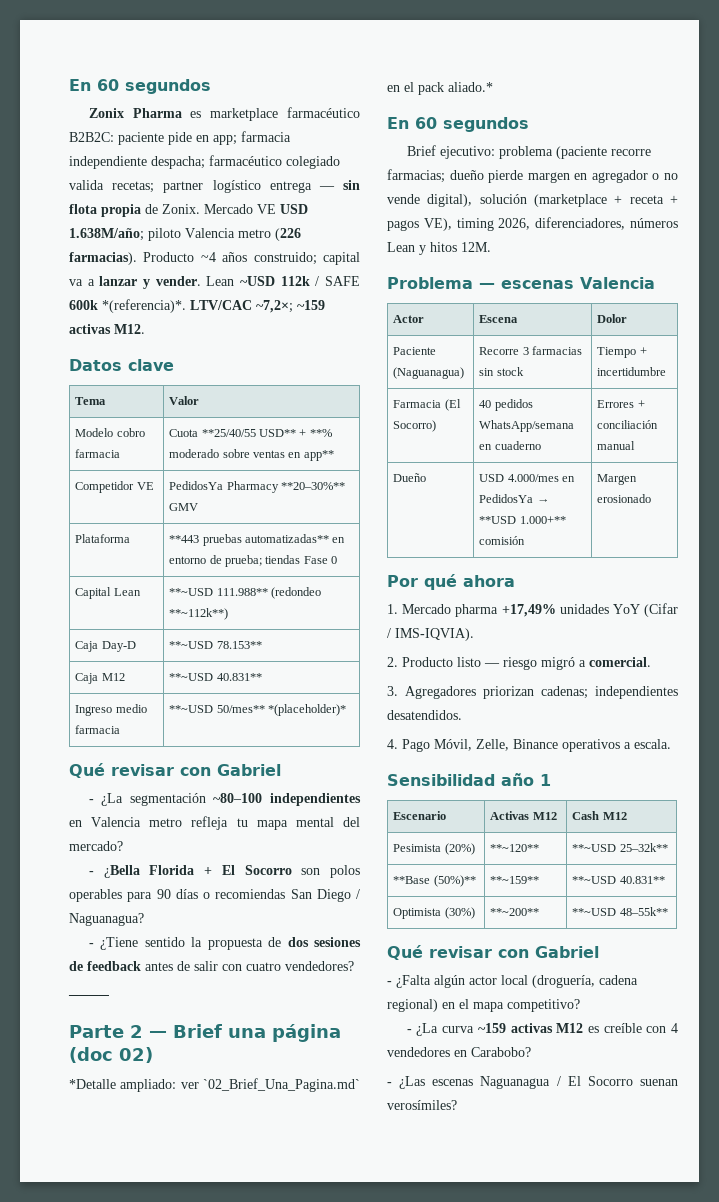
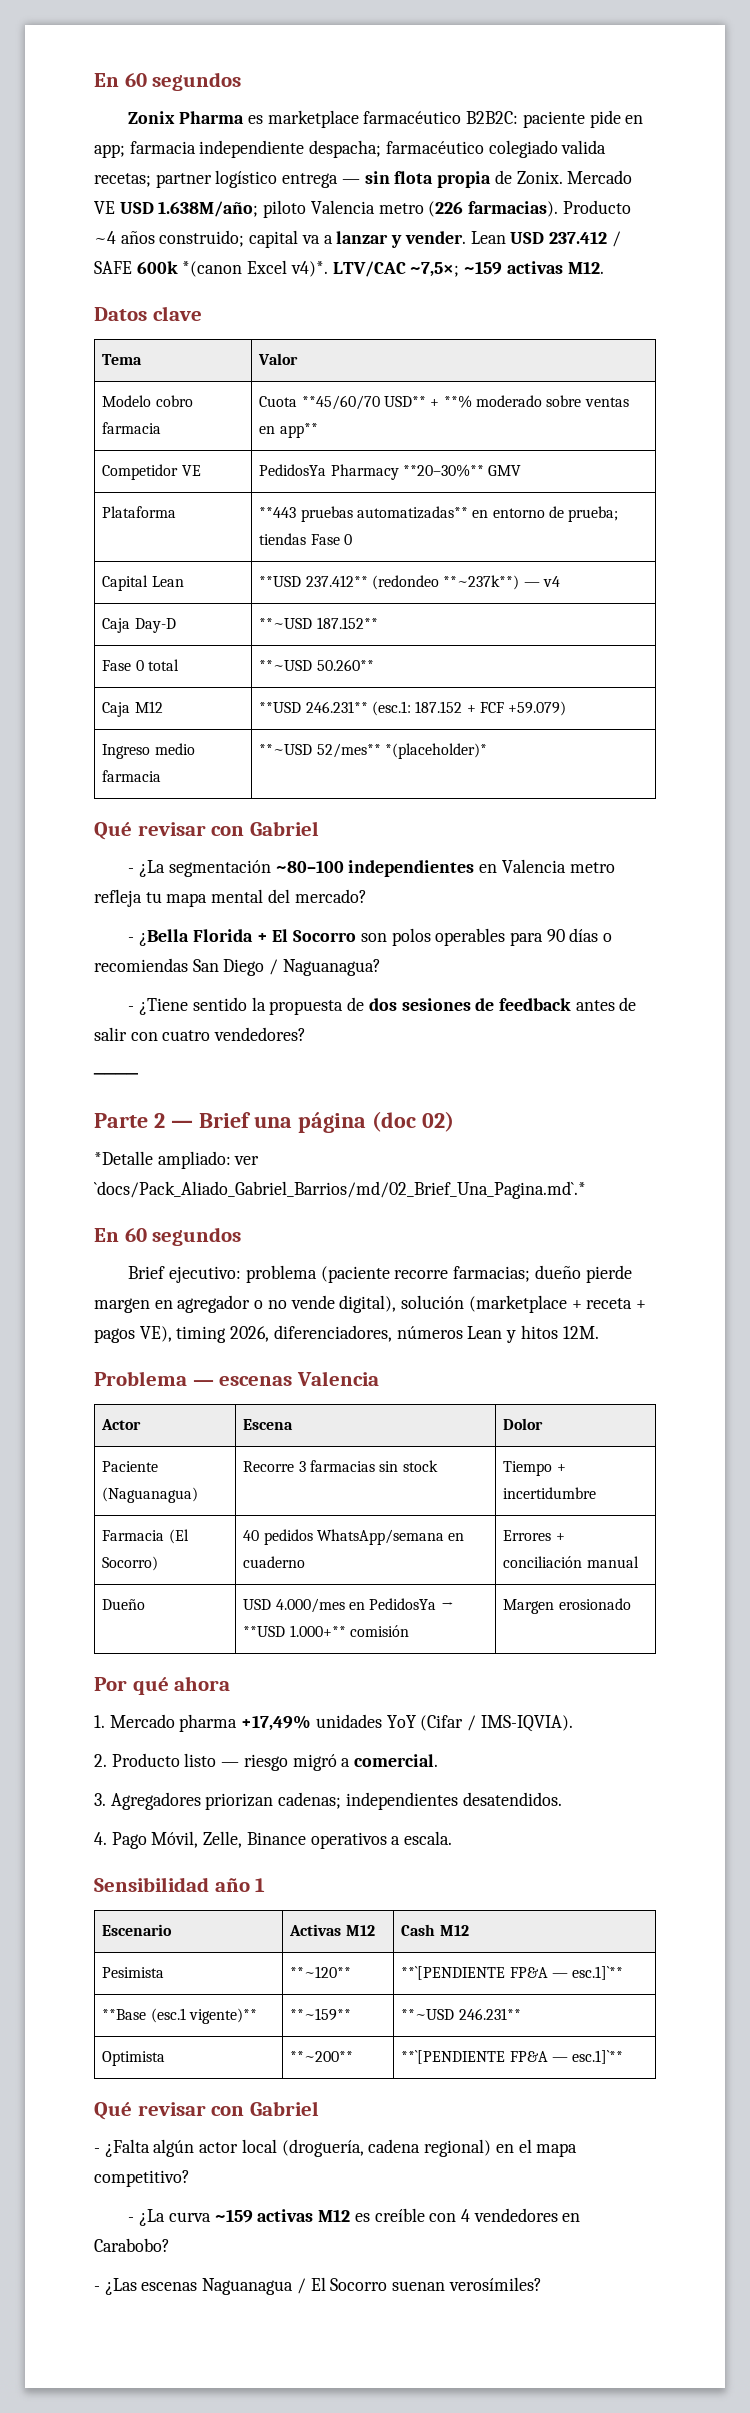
[240,276,310,286] ~USD 112k -> [510,231,607,244] USD 237.412
[102,299,293,313] *(referencia)*. LTV/CAC ~7,2×; -> [182,260,460,277] *(canon Excel v4)*. LTV/CAC ~7,5×;
[201,429,256,437] **25/40/55 -> [301,395,380,410] **45/60/70
[169,587,321,599] [169,608,229,620] [75,641,136,652] [169,641,262,649] [75,673,125,684] [169,673,262,681] **~USD 111.988** (redondeo **~112k**) // Caja Day-D | **~USD 78.153** // Caja M12 | **~USD 40.831** -> [259,575,561,590] [102,618,176,633] [259,617,378,629] [102,659,180,671] [259,659,374,671] [102,701,163,717] [259,701,567,716] **USD 237.412** (redondeo **~237k**) — v4 // Caja Day-D | **~USD 187.152** // Fase 0 total | **~USD 50.260** // Caja M12 | **USD 246.231** (esc.1: 187.152 + FCF +59.079)
[216,705,265,713] 50/mes** -> [316,743,381,758] 52/mes**
[203,1078,360,1092] [387,82,493,95] `02_Brief_Una_Pagina.md` en el pack aliado.* -> [94,1181,586,1199] `docs/Pack_Aliado_Gabriel_Barrios/md/02_Brief_Una_Pagina.md`.*
[444,843,475,855] (20%) -> (165, 1972) none
[572,843,668,852] **~USD 25–32k** -> [401,1966,624,1980] **`[PENDIENTE FP&A — esc.1]`**
[433,875,476,887] (50%)** -> [150,2008,258,2024] (esc.1 vigente)**
[619,876,665,884] 40.831** -> [458,2008,521,2020] 246.231**
[444,907,475,919] (30%) -> (166, 2058) none
[572,907,668,916] **~USD 48–55k** -> [401,2050,624,2064] **`[PENDIENTE FP&A — esc.1]`**

